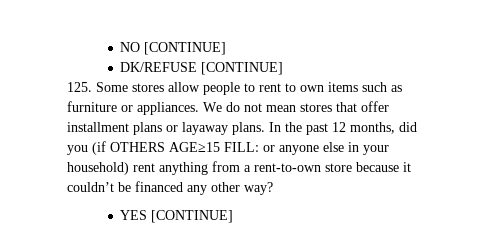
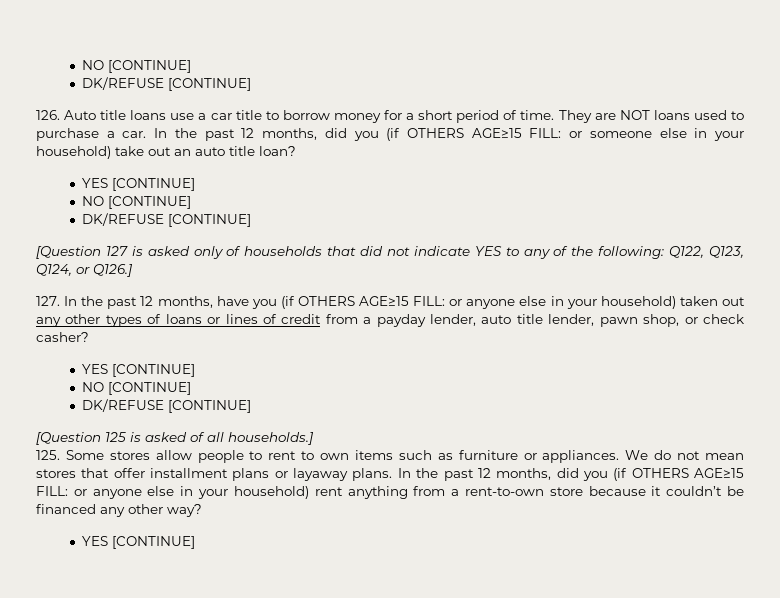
[120,42,227,55] [120,62,284,75] NO [CONTINUE] // DK/REFUSE [CONTINUE] -> [81,60,191,73] [81,77,251,91] [36,110,744,123] [36,128,744,141] [36,146,296,159] [81,178,195,191] [81,196,191,209] [81,213,251,227] [36,246,745,259] [36,264,133,277] [36,296,745,309] [36,314,745,327] [36,332,89,342] [81,364,195,377] [81,382,191,395] [81,399,251,413] [36,432,314,445] NO [CONTINUE] // DK/REFUSE [CONTINUE] // 126. Auto title loans use a car title to borrow money for a short period of time. They are NOT loans used to purchase a car. In the past 12 months, did you (if OTHERS AGE≥15 FILL: or someone else in your household) take out an auto title loan? // YES [CONTINUE] // NO [CONTINUE] // DK/REFUSE [CONTINUE] // [Question 127 is asked only of households that did not indicate YES to any of the following: Q122, Q123, Q124, or Q126.] // 127. In the past 12 months, have you (if OTHERS AGE≥15 FILL: or anyone else in your household) taken out any other types of loans or lines of credit from a payday lender, auto title lender, pawn shop, or check casher? // YES [CONTINUE] // NO [CONTINUE] // DK/REFUSE [CONTINUE] // [Question 125 is asked of all households.]

